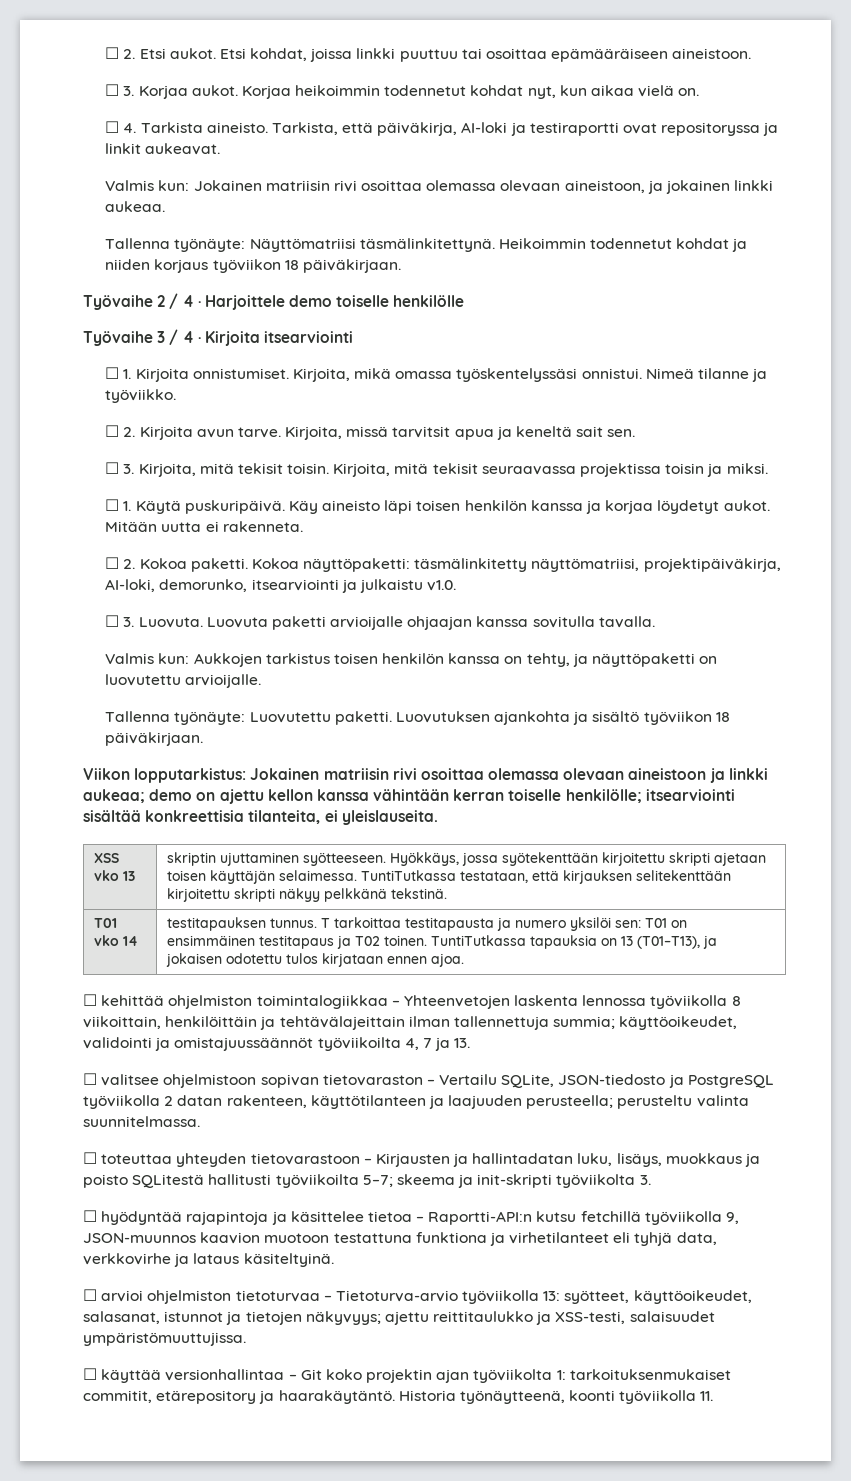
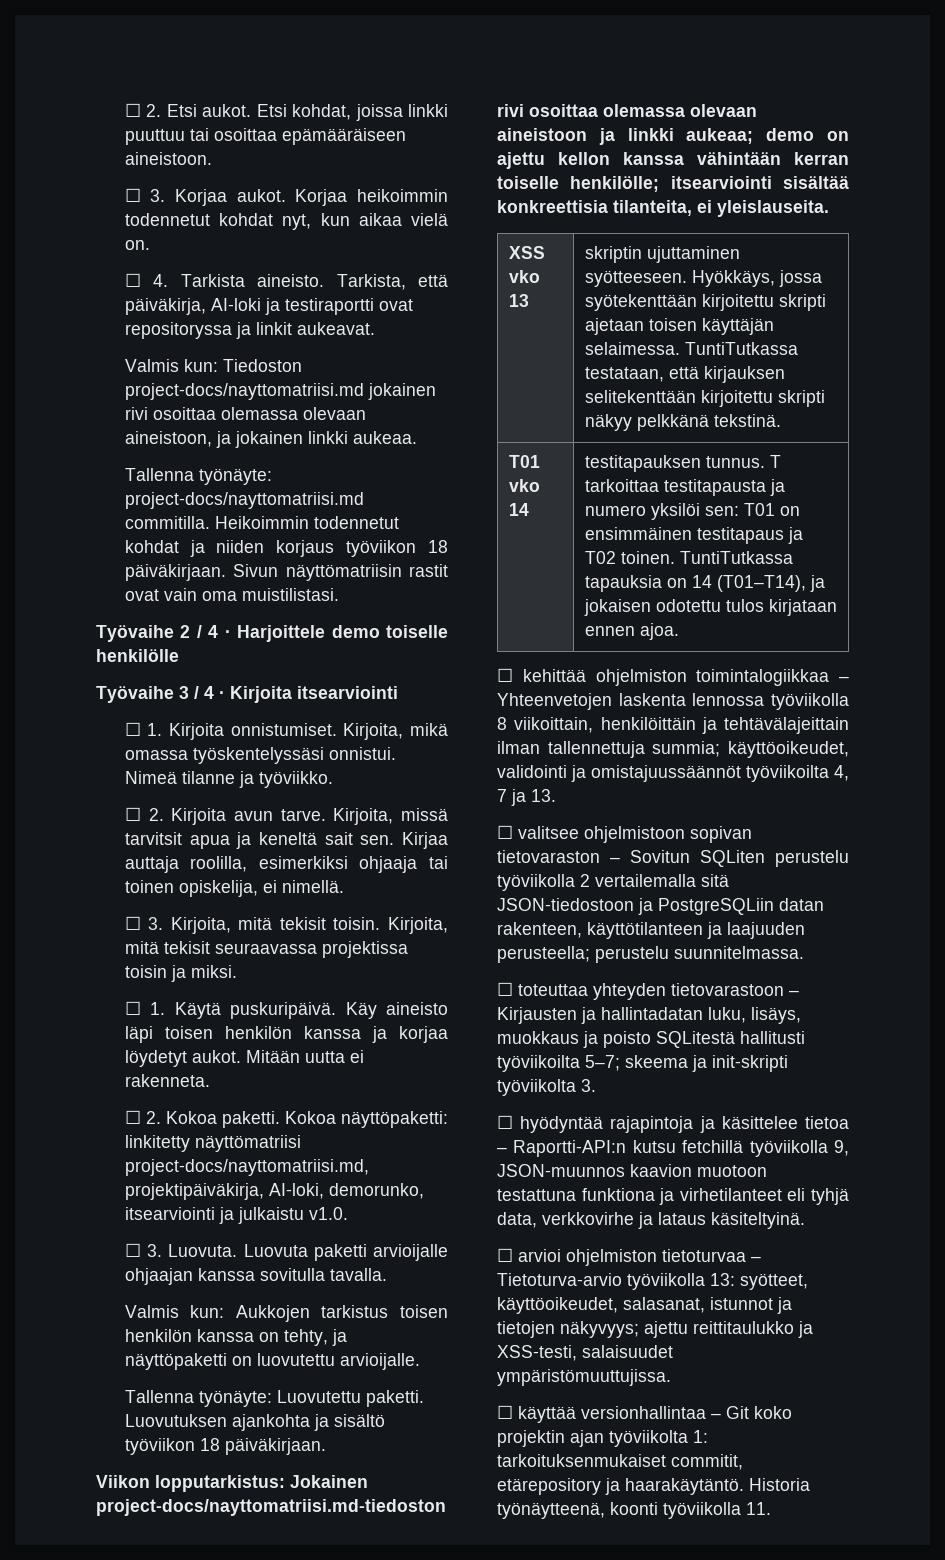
[193,180,330,191] Jokainen matriisin -> [222,359,302,372] [124,383,436,400] Tiedoston project-docs/nayttomatriisi.md jokainen
[249,238,495,252] Näyttömatriisi täsmälinkitettynä. -> [124,492,364,509] [124,516,210,529] project-docs/nayttomatriisi.md commitilla.
(401, 266) none -> [233,564,449,581] [124,588,339,601] Sivun näyttömatriisin rastit ovat vain oma muistilistasi.
(636, 433) none -> [402,832,448,849] [124,856,449,873] [124,880,344,897] Kirjaa auttaja roolilla, esimerkiksi ohjaaja tai toinen opiskelija, ei nimellä.
[414,558,640,572] täsmälinkitetty näyttömatriisi, -> [124,1135,301,1152] [124,1159,369,1176] linkitetty näyttömatriisi project-docs/nayttomatriisi.md,
[323,768,389,780] matriisin -> [96,1499,446,1516] project-docs/nayttomatriisi.md-tiedoston
[621,936,701,949] 13 (T01–T13), -> [691,575,806,592] 14 (T01–T14),
[439,1074,774,1088] [83,1095,174,1109] Vertailu SQLite, JSON-tiedosto ja PostgreSQL työviikolla 2 -> [630,850,849,867] [497,874,729,891] [497,898,774,915] Sovitun SQLiten perustelu työviikolla 2 vertailemalla sitä JSON-tiedostoon ja PostgreSQLiin
[617,1095,749,1109] perusteltu valinta -> [595,946,669,963] perustelu

